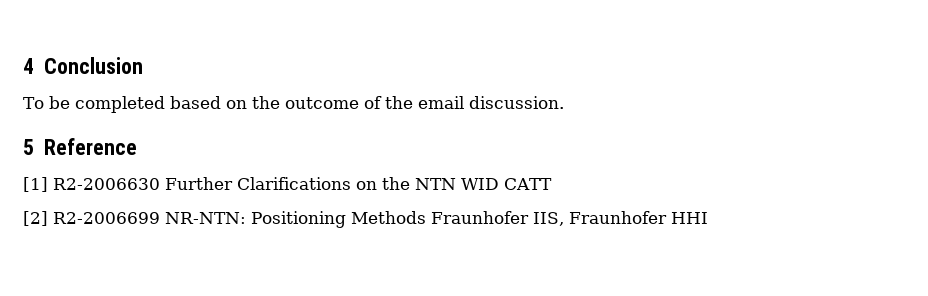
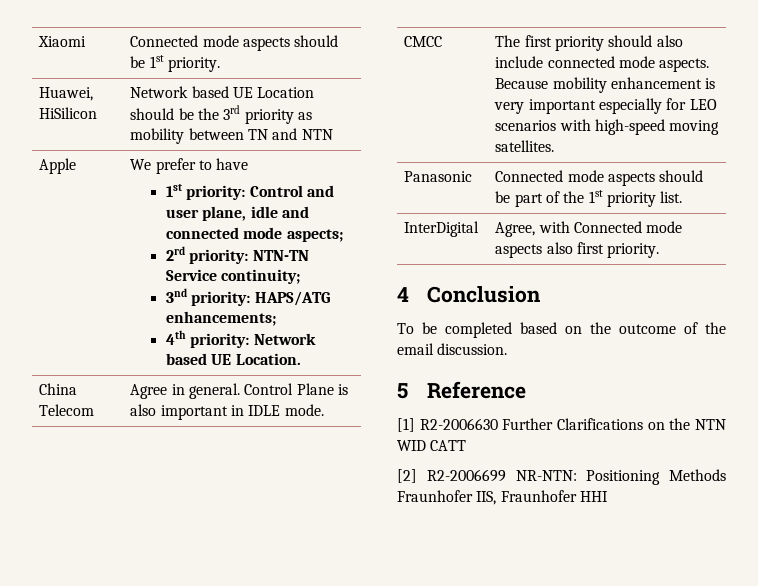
(23, 66) none -> [38,36,87,47] [130,35,339,51] [130,55,220,72] [39,87,94,101] [39,107,98,119] [130,86,315,98] [130,105,312,124] [130,128,333,144] [39,158,77,174] [130,158,249,174] [165,184,334,200] [165,206,309,221] [165,227,343,242] [165,246,309,264] [165,269,301,284] [165,288,330,306] [165,311,276,326] [165,330,316,348] [165,353,301,365] [39,383,78,395] [39,404,95,416] [130,383,348,399] [130,404,324,420] [404,36,443,47] [495,35,683,51] [495,56,710,72] [495,77,716,93] [494,98,717,114] [495,119,720,135] [495,140,555,152] [404,171,473,182] [495,170,704,186] [495,190,683,207] [404,221,480,237] [495,221,683,237] [495,242,660,258] Xiaomi | Connected mode aspects should be 1st priority. // Huawei, HiSilicon | Network based UE Location should be the 3rd priority as mobility between TN and NTN // Apple | We prefer to have // 1st priority: Control and user plane, idle and connected mode aspects; // 2rd priority: NTN-TN Service continuity; // 3nd priority: HAPS/ATG enhancements; // 4th priority: Network based UE Location. // China Telecom | Agree in general. Control Plane is also important in IDLE mode. // CMCC | The first priority should also include connected mode aspects. Because mobility enhancement is very important especially for LEO scenarios with high-speed moving satellites. // Panasonic | Connected mode aspects should be part of the 1st priority list. // InterDigital | Agree, with Connected mode aspects also first priority. //

